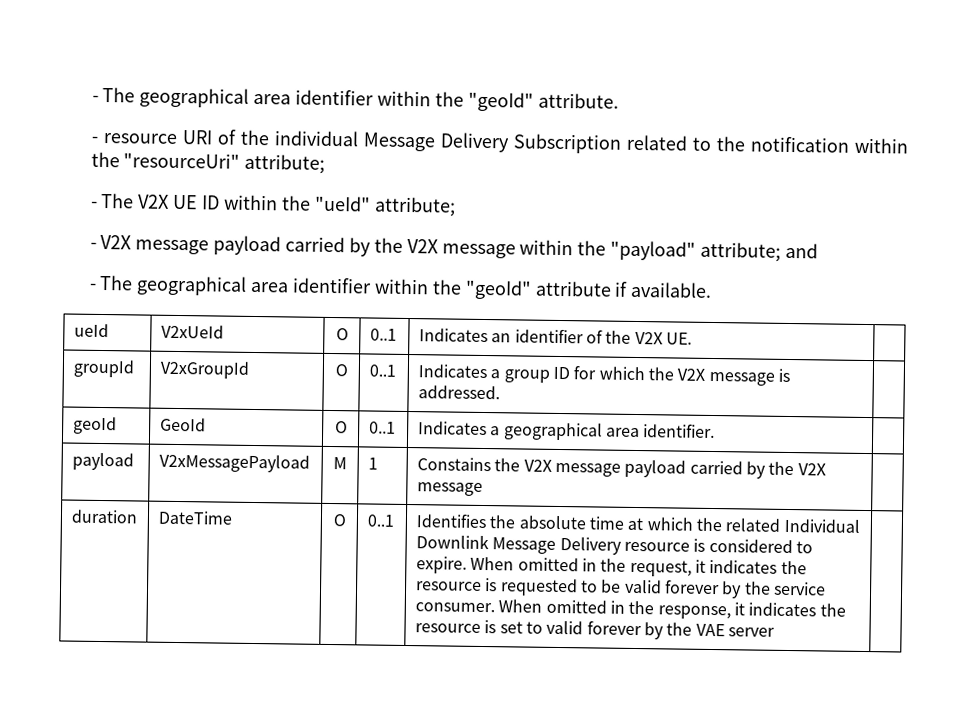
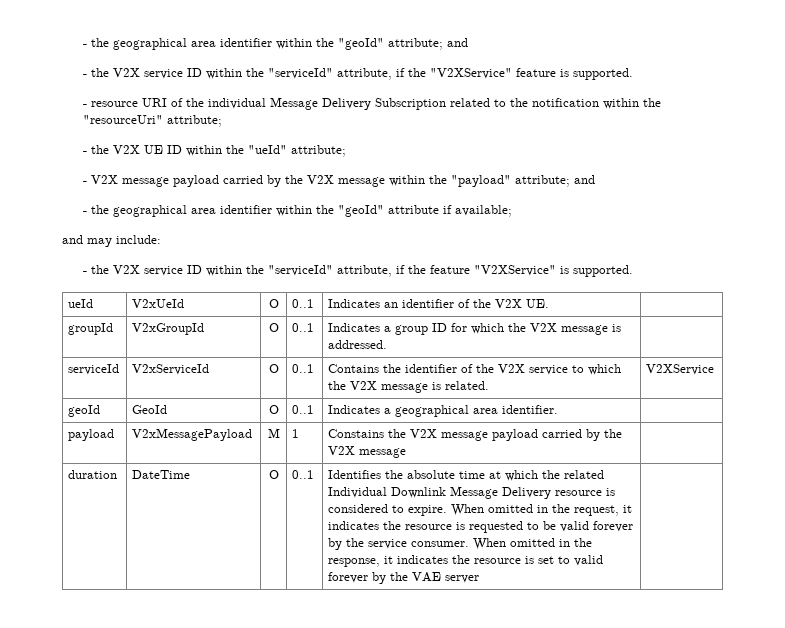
[91,86,619,112] - The geographical area identifier within the "geoId" attribute. -> [83,38,469,50] [83,68,634,80] - the geographical area identifier within the "geoId" attribute; and // - the V2X service ID within the "serviceId" attribute, if the "V2XService" feature is supported.
[101,192,135,209] The -> [91,145,110,154] the
[99,274,134,291] The -> [91,205,110,214] the
[630,281,713,298] available. -> [455,205,513,217] [62,235,161,247] [83,265,634,277] available; // and may include: // - the V2X service ID within the "serviceId" attribute, if the feature "V2XService" is supported.
(500, 392) none -> [68,364,120,375] [132,364,210,375] [268,364,279,373] [292,364,315,373] [328,364,622,375] [328,381,490,393] [646,364,715,375] // serviceId | V2xServiceId | O | 0..1 | Contains the identifier of the V2X service to which the V2X message is related. | V2XService

